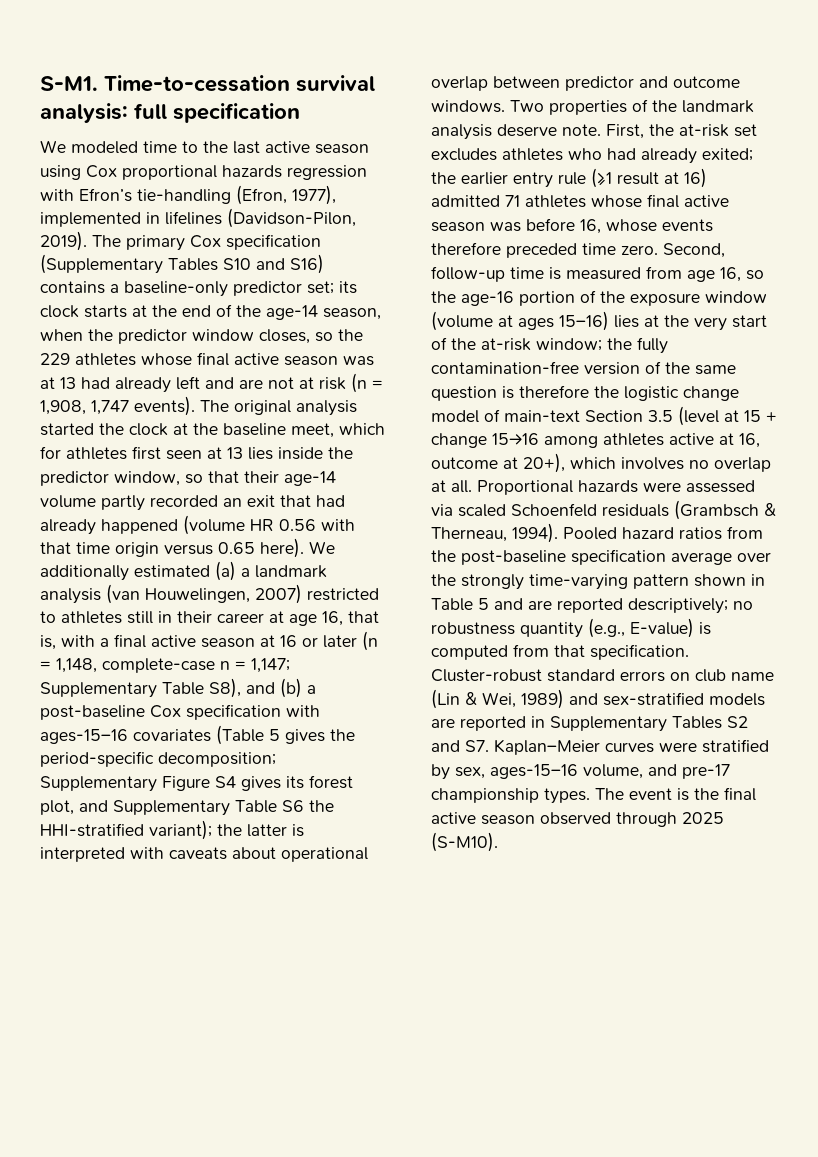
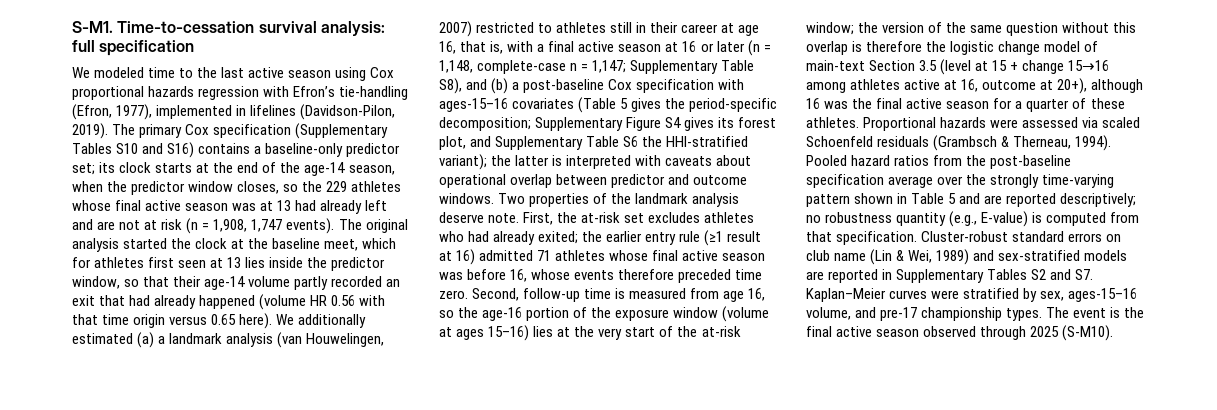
[637,337,668,354] [431,361,579,374] fully contamination-free -> (879, 27) none
(497, 393) none -> [1062,22,1137,33] [806,41,848,55] without this overlap
[570,457,771,472] [431,480,472,493] which involves no overlap at all. -> [1091,79,1144,93] [806,98,1125,112] [806,117,859,128] although 16 was the final active season for a quarter of these athletes.

